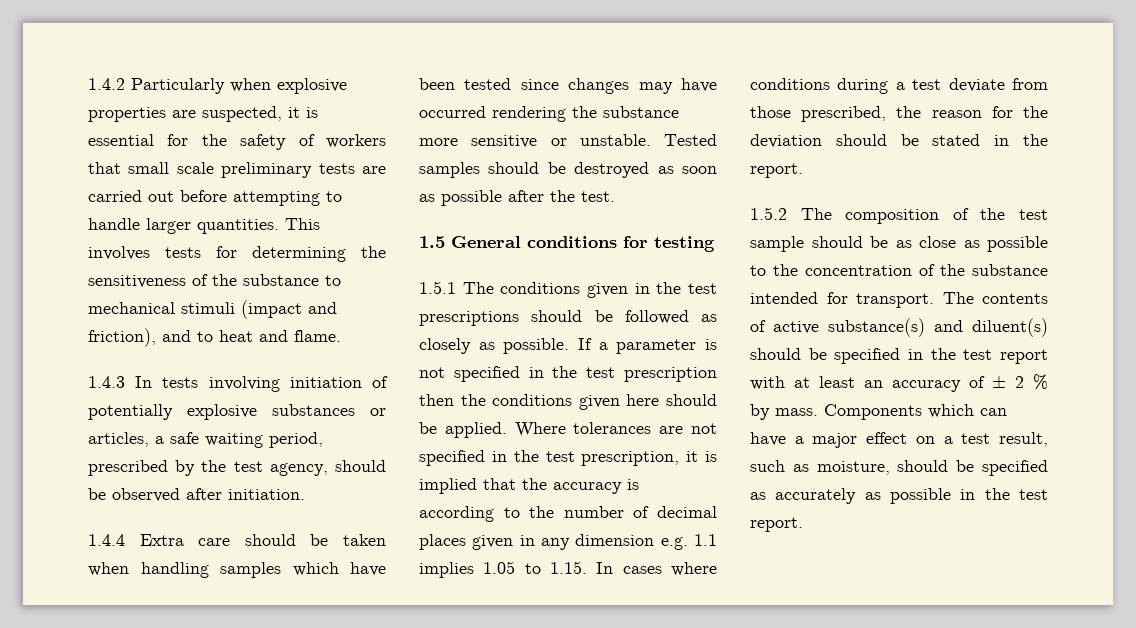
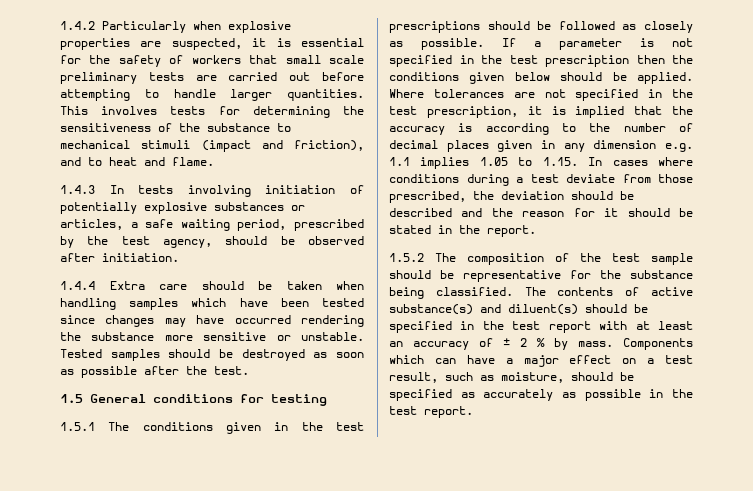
[626,394,660,406] here -> [514,72,550,81] below
[931,106,1048,118] [750,134,822,148] reason for the deviation -> [501,191,634,200] [389,208,619,217] deviation should be described and the reason for it
[895,236,1048,252] [750,264,1048,276] [750,292,934,308] as close as possible to the concentration of the substance intended for transport. -> [463,270,693,282] [389,287,513,299] representative for the substance being classified.

